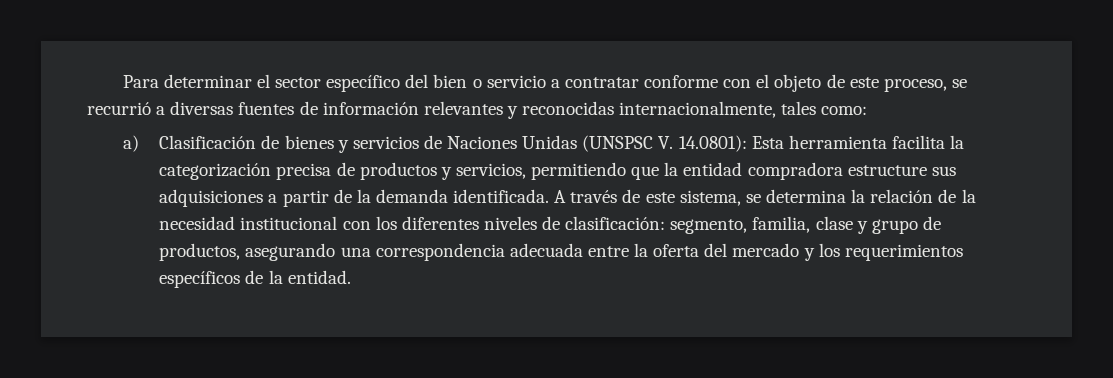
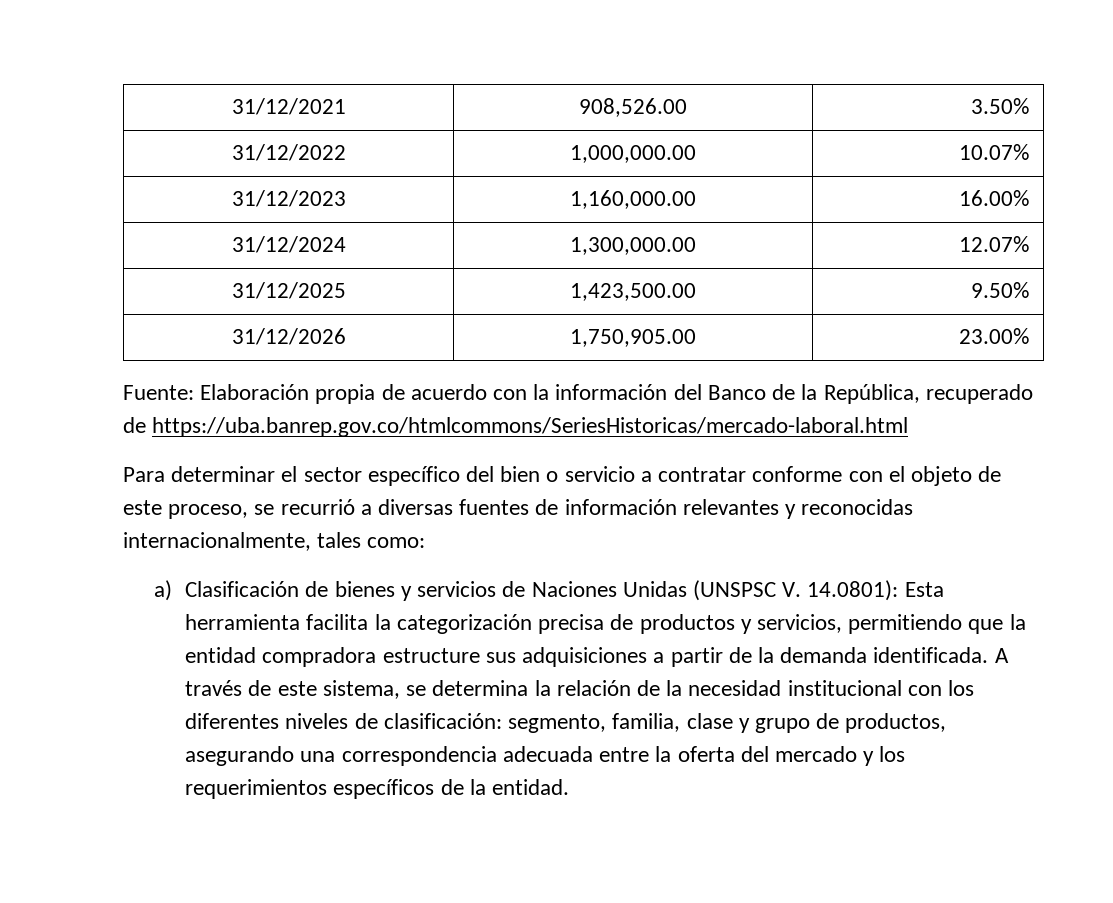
(122, 81) none -> [231,98,346,115] [579,98,687,117] [970,98,1029,114] [231,144,346,161] [570,145,696,163] [958,144,1029,160] [231,190,346,207] [570,190,696,209] [958,190,1029,206] [231,236,346,253] [570,237,696,255] [958,236,1029,252] [231,282,346,299] [570,283,696,301] [970,282,1029,298] [231,328,346,345] [570,329,696,347] [958,328,1029,344] [123,384,1033,404] [123,417,909,437] 31/12/2021 | 908,526.00 | 3.50% // 31/12/2022 | 1,000,000.00 | 10.07% // 31/12/2023 | 1,160,000.00 | 16.00% // 31/12/2024 | 1,300,000.00 | 12.07% // 31/12/2025 | 1,423,500.00 | 9.50% // 31/12/2026 | 1,750,905.00 | 23.00% // Fuente: Elaboración propia de acuerdo con la información del Banco de la República, recuperado de https://uba.banrep.gov.co/htmlcommons/SeriesHistoricas/mercado-laboral.html //

